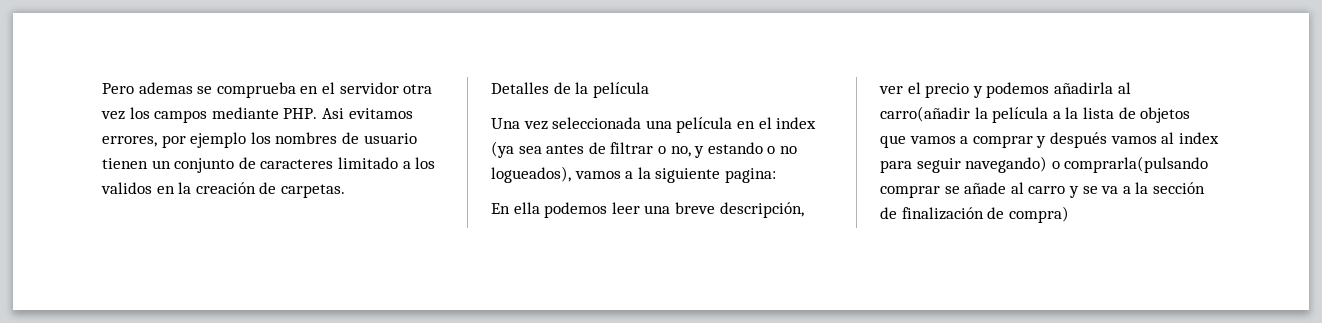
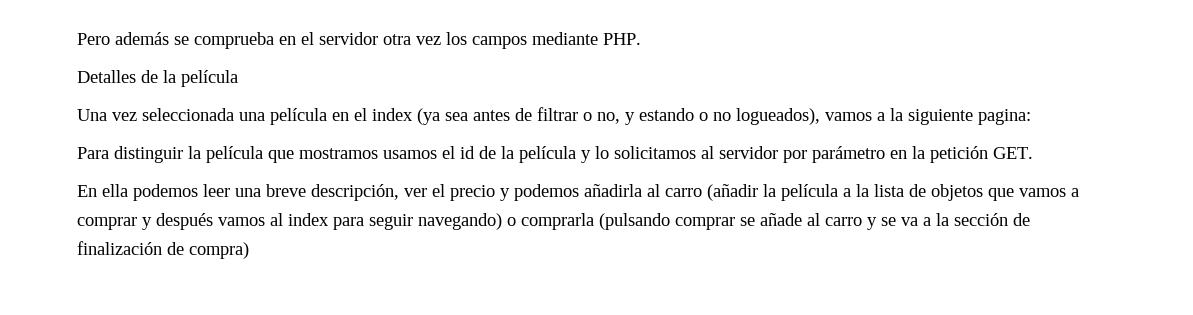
[138,82,193,94] ademas -> [115,32,169,45] además
[321,108,413,119] [102,132,417,148] [102,157,436,173] [101,182,345,198] Asi evitamos errores, por ejemplo los nombres de usuario tienen un conjunto de caracteres limitado a los validos en la creación de carpetas. -> (641, 39) none
(776, 175) none -> [77,146,1033,163] // Para distinguir la película que mostramos usamos el id de la película y lo solicitamos al servidor por parámetro en la petición GET.
[880,106,970,122] carro(añadir -> [665,184,758,201] carro (añadir
[1064,156,1209,173] comprarla(pulsando -> [521,213,670,230] comprarla (pulsando

